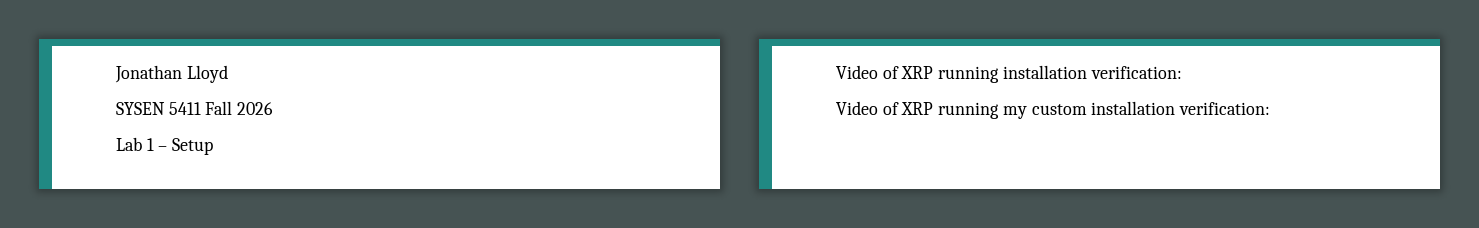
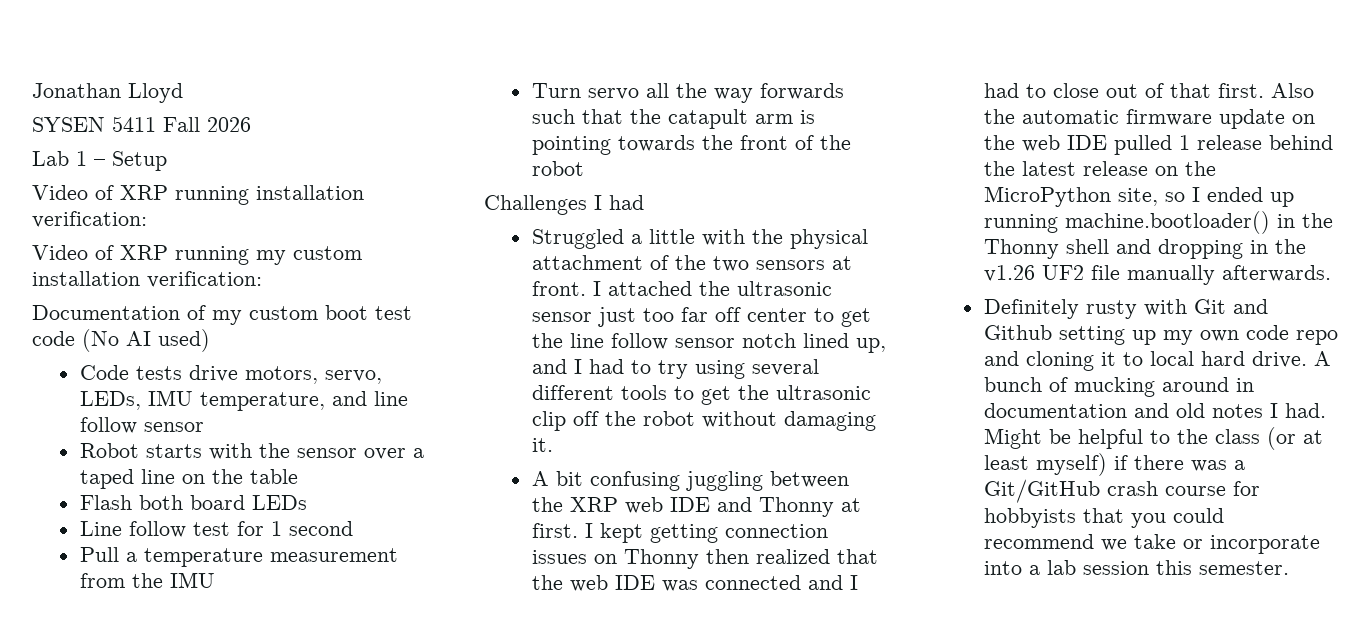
(1271, 108) none -> [32,305,412,325] [32,329,210,352] [79,365,382,384] [79,390,408,411] [79,417,204,434] [79,443,424,460] [79,469,298,489] [79,495,307,510] [79,521,353,538] [79,547,398,567] [79,572,215,588] [531,83,844,103] [531,109,815,129] [531,135,851,155] [531,161,584,176] [484,195,644,215] [531,229,868,249] [531,255,852,272] [531,281,832,296] [531,307,871,327] [531,333,886,353] [531,359,819,379] [531,385,871,405] [531,411,876,431] [531,438,553,452] [531,471,849,491] [531,497,861,517] [531,523,828,543] [531,549,878,569] [531,575,858,592] [983,83,1314,98] [983,109,1315,129] [983,135,1333,155] [983,161,1216,176] [983,186,1294,207] [983,211,1333,234] [983,239,1306,259] [983,265,1331,285] [983,299,1268,319] [983,325,1338,345] [983,351,1331,371] [983,377,1254,397] [983,403,1326,418] [983,427,1323,450] [983,453,1245,476] [983,479,1260,503] [983,508,1224,528] [983,534,1320,554] [983,560,1289,575] // Documentation of my custom boot test code (No AI used) // Code tests drive motors, servo, LEDs, IMU temperature, and line follow sensor // Robot starts with the sensor over a taped line on the table // Flash both board LEDs // Line follow test for 1 second // Pull a temperature measurement from the IMU // Turn servo all the way forwards such that the catapult arm is pointing towards the front of the robot // Challenges I had // Struggled a little with the physical attachment of the two sensors at front. I attached the ultrasonic sensor just too far off center to get the line follow sensor notch lined up, and I had to try using several different tools to get the ultrasonic clip off the robot without damaging it. // A bit confusing juggling between the XRP web IDE and Thonny at first. I kept getting connection issues on Thonny then realized that the web IDE was connected and I had to close out of that first. Also the automatic firmware update on the web IDE pulled 1 release behind the latest release on the MicroPython site, so I ended up running machine.bootloader() in the Thonny shell and dropping in the v1.26 UF2 file manually afterwards. // Definitely rusty with Git and Github setting up my own code repo and cloning it to local hard drive. A bunch of mucking around in documentation and old notes I had. Might be helpful to the class (or at least myself) if there was a Git/GitHub crash course for hobbyists that you could recommend we take or incorporate into a lab session this semester.

